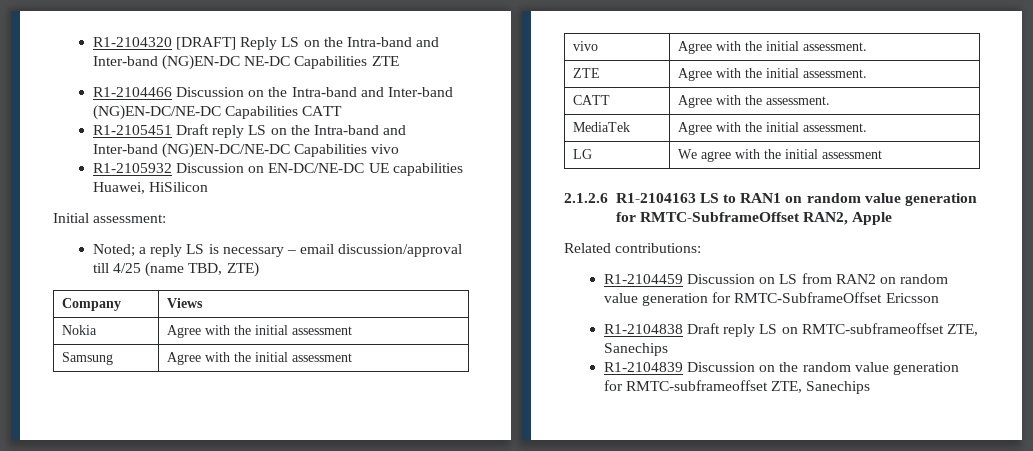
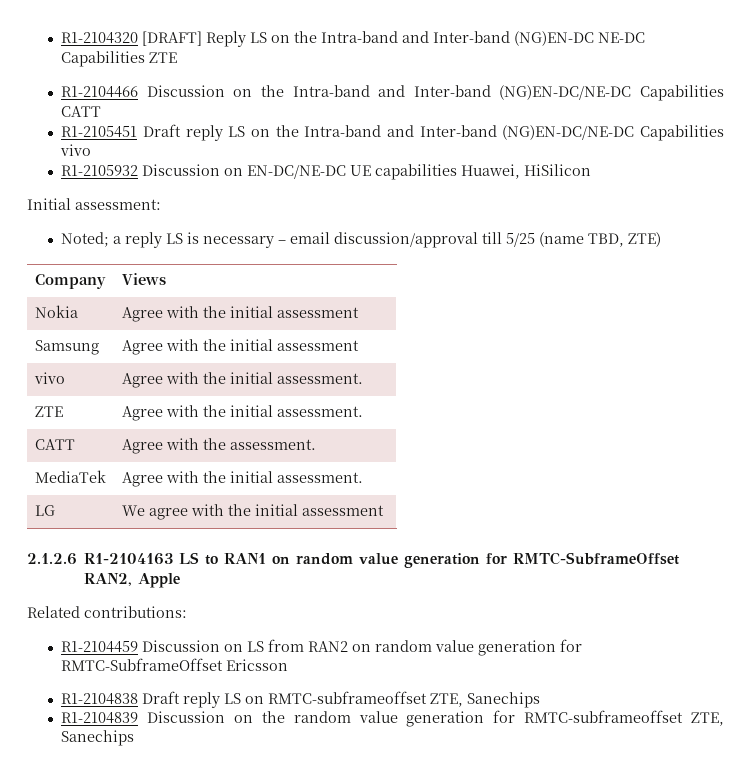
[113,263,142,273] 4/25 -> [506,233,536,247] 5/25

